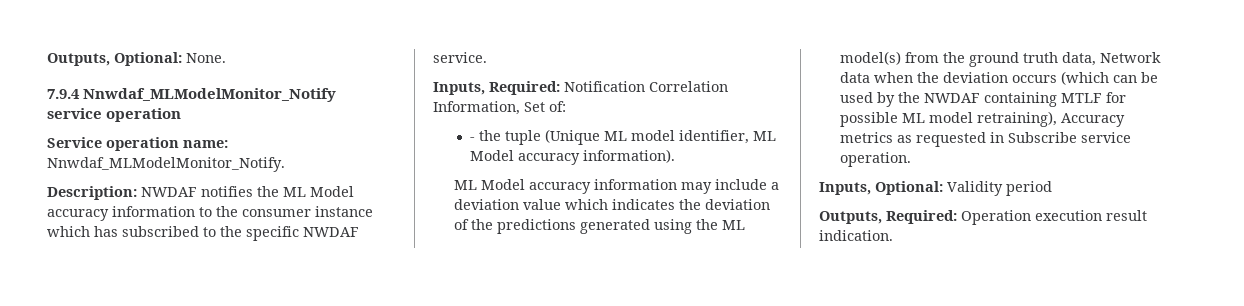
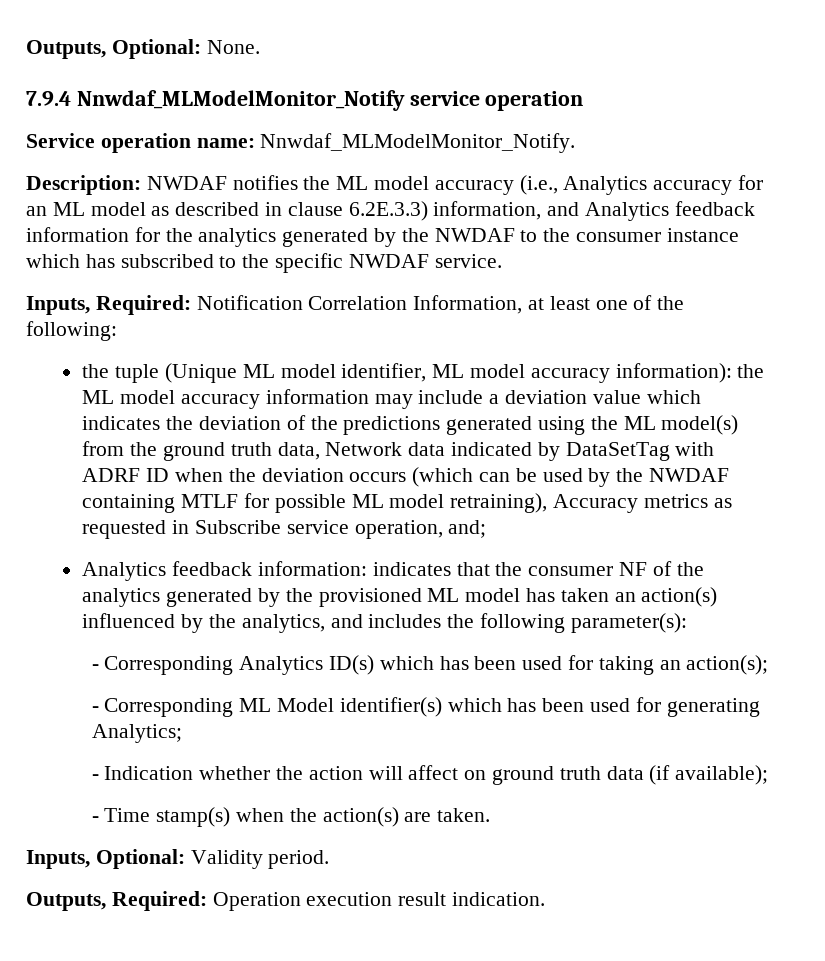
[310,186,354,197] [47,206,195,221] Model accuracy information -> [374,175,764,195] [26,201,755,221] [26,227,515,247] model accuracy (i.e., Analytics accuracy for an ML model as described in clause 6.2E.3.3) information, and Analytics feedback information for the analytics generated by the NWDAF
[524,101,566,112] [469,137,475,141] Set of: // - -> [528,295,685,310] [26,321,117,341] at least one of the following: //
[469,149,675,165] [453,179,525,190] Model accuracy information). // ML Model -> [470,363,765,383] [82,390,176,404] model accuracy information): the ML model
(870, 77) none -> [451,442,715,461] [82,468,170,482] indicated by DataSetTag with ADRF ID
[839,152,911,167] operation. -> [354,520,487,539] [82,561,704,581] [82,587,718,607] [82,613,687,633] [91,655,769,675] [91,697,760,717] [91,724,182,743] [91,765,769,785] [91,807,491,827] operation, and; // Analytics feedback information: indicates that the consumer NF of the analytics generated by the provisioned ML model has taken an action(s) influenced by the analytics, and includes the following parameter(s): // - Corresponding Analytics ID(s) which has been used for taking an action(s); // - Corresponding ML Model identifier(s) which has been used for generating Analytics; // - Indication whether the action will affect on ground truth data (if available); // - Time stamp(s) when the action(s) are taken.
[1006,181,1052,196] period -> [268,850,330,869] period.

